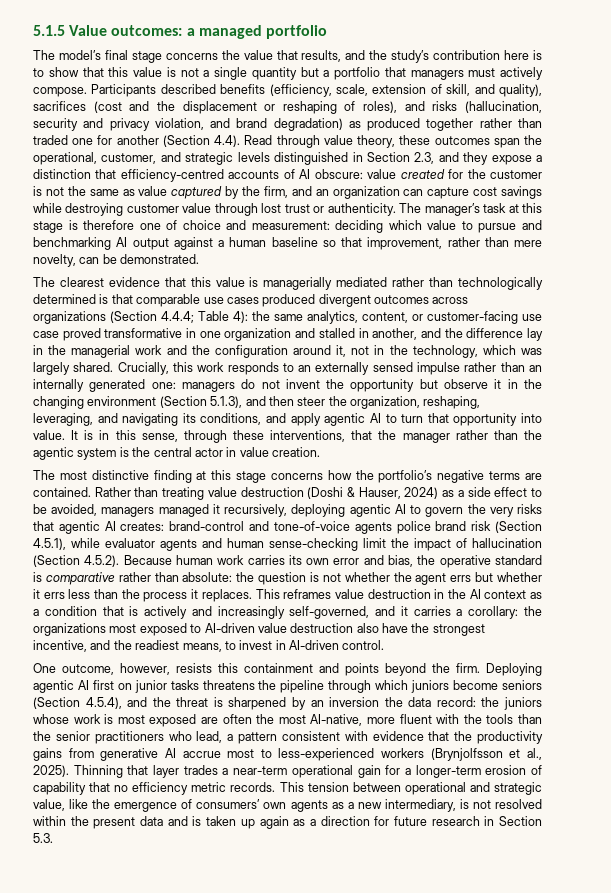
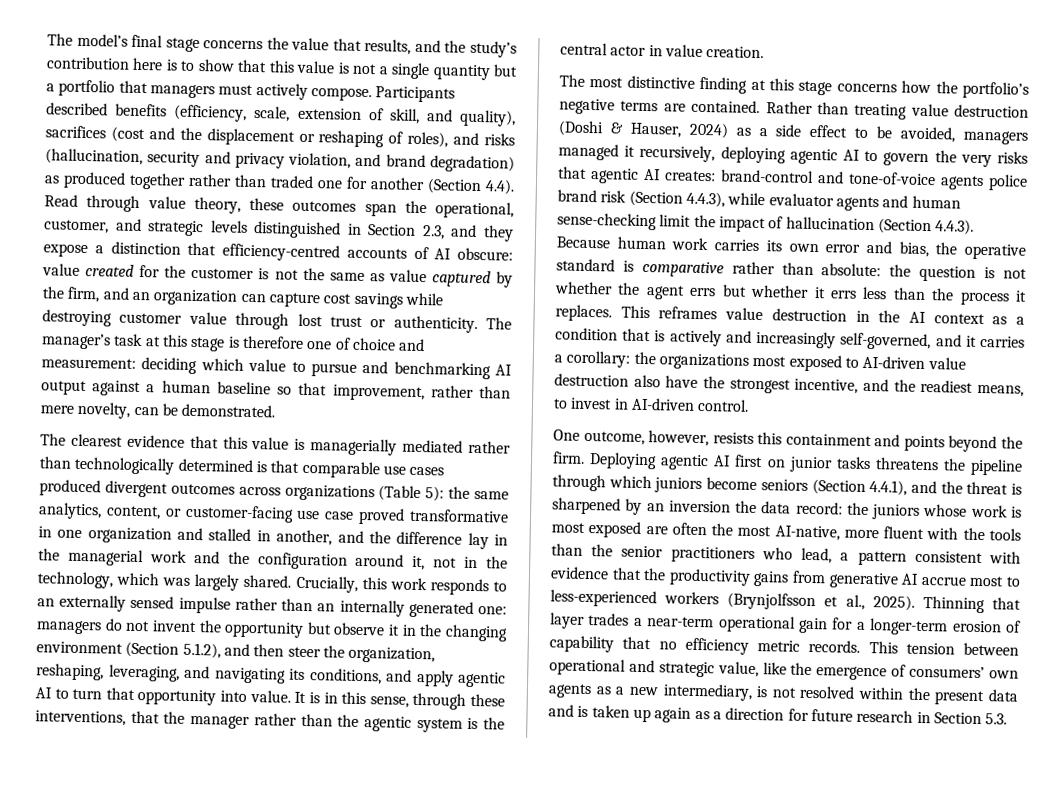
[33,25,327,39] 5.1.5 Value outcomes: a managed portfolio // -> (47, 39) none
[110,311,248,323] (Section 4.4.4; Table 4): -> [378,485,445,502] (Table 5):
[210,396,243,408] 5.1.3), -> [182,642,221,659] 5.1.2),
[33,538,66,550] 4.5.1), -> [685,191,725,208] 4.4.3),
[84,555,120,567] 4.5.2). -> [935,219,975,235] 4.4.3).
[85,697,122,709] 4.5.4), -> [869,480,908,496] 4.4.1),

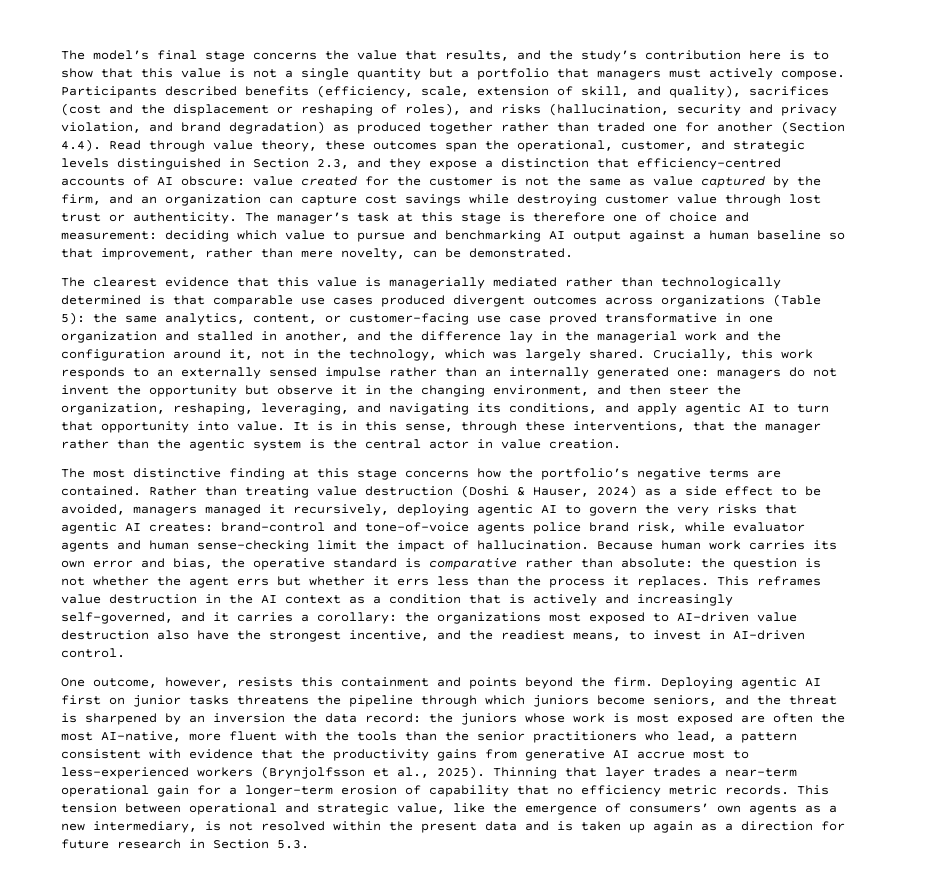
[36,641,221,659] environment (Section 5.1.2), -> [493,385,589,396] environment,
[600,190,725,208] risk (Section 4.4.3), -> [637,522,677,533] risk,
[785,216,975,235] hallucination (Section 4.4.3). -> [477,540,589,550] hallucination.
[760,478,908,496] seniors (Section 4.4.1), -> [653,695,717,706] seniors,

